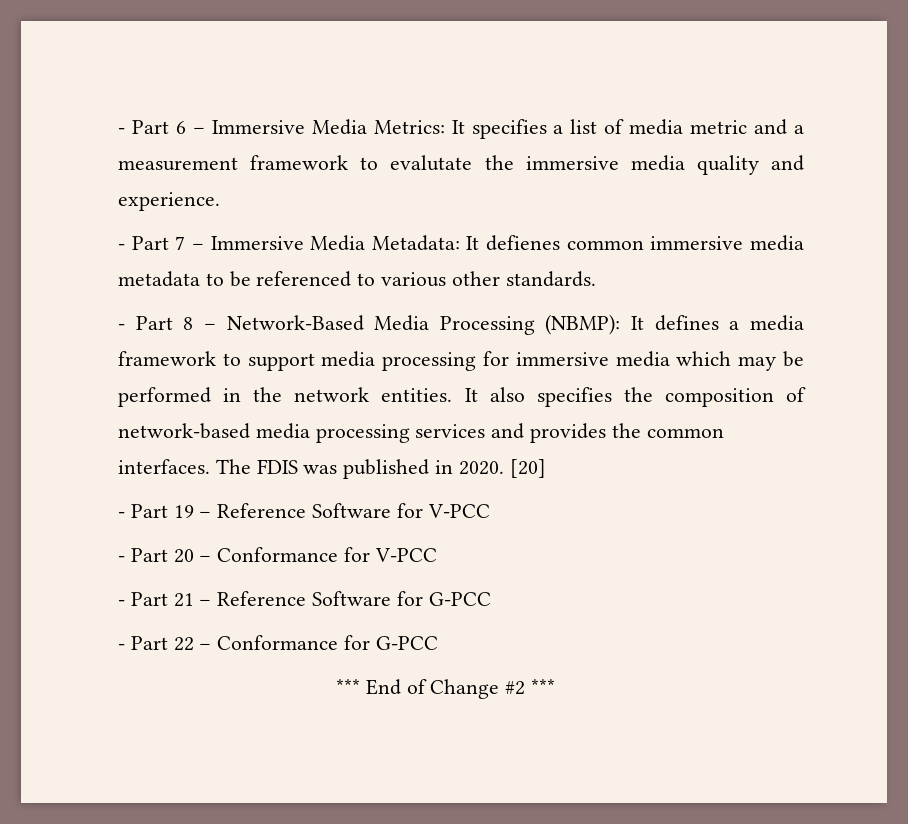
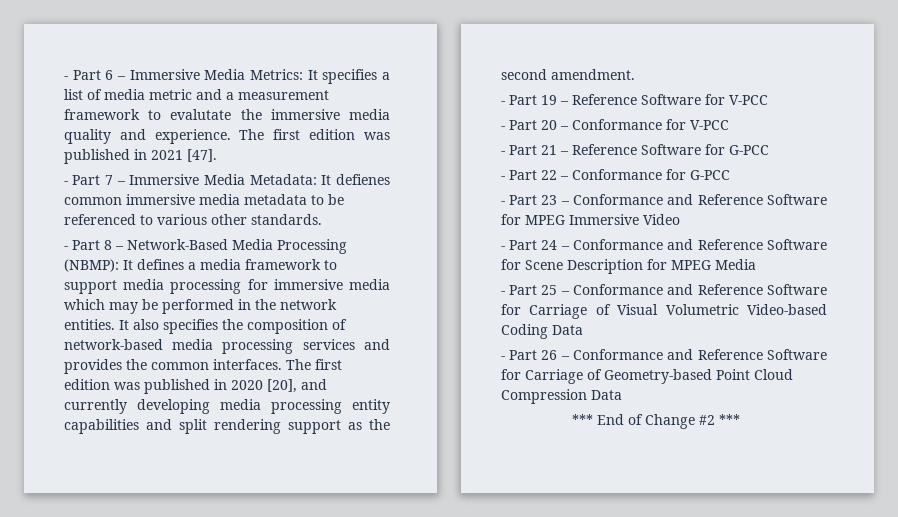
(221, 201) none -> [239,129,390,140] [63,149,217,164] The first edition was published in 2021 [47].
[256,459,546,479] FDIS was published in 2020. [20] -> [314,359,342,370] [63,379,327,394] [63,399,390,414] [63,419,390,434] [500,69,635,80] first edition was published in 2020 [20], and currently developing media processing entity capabilities and split rendering support as the second amendment.
(438, 643) none -> [500,194,827,205] [500,214,680,225] [500,239,827,250] [500,259,756,274] [500,284,827,295] [500,304,827,319] [500,324,583,339] [500,349,827,360] [500,369,793,384] [500,389,622,404] // - Part 23 – Conformance and Reference Software for MPEG Immersive Video // - Part 24 – Conformance and Reference Software for Scene Description for MPEG Media // - Part 25 – Conformance and Reference Software for Carriage of Visual Volumetric Video-based Coding Data // - Part 26 – Conformance and Reference Software for Carriage of Geometry-based Point Cloud Compression Data

